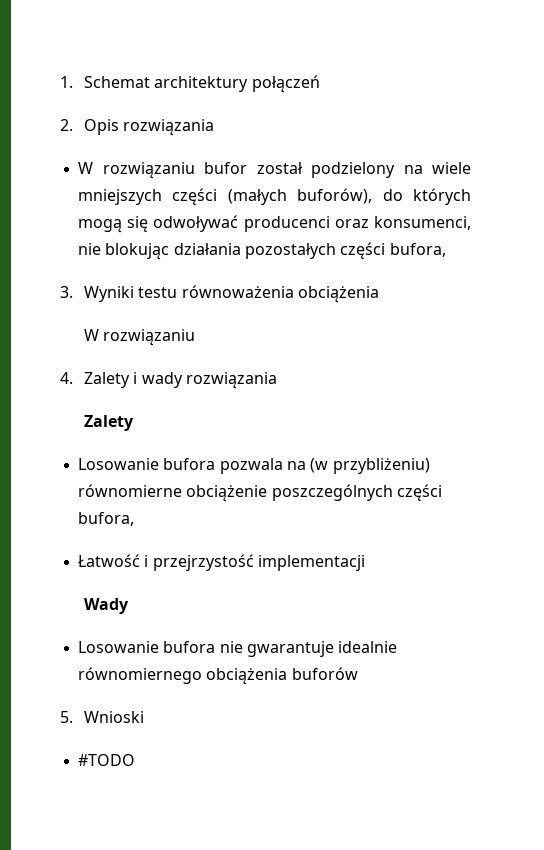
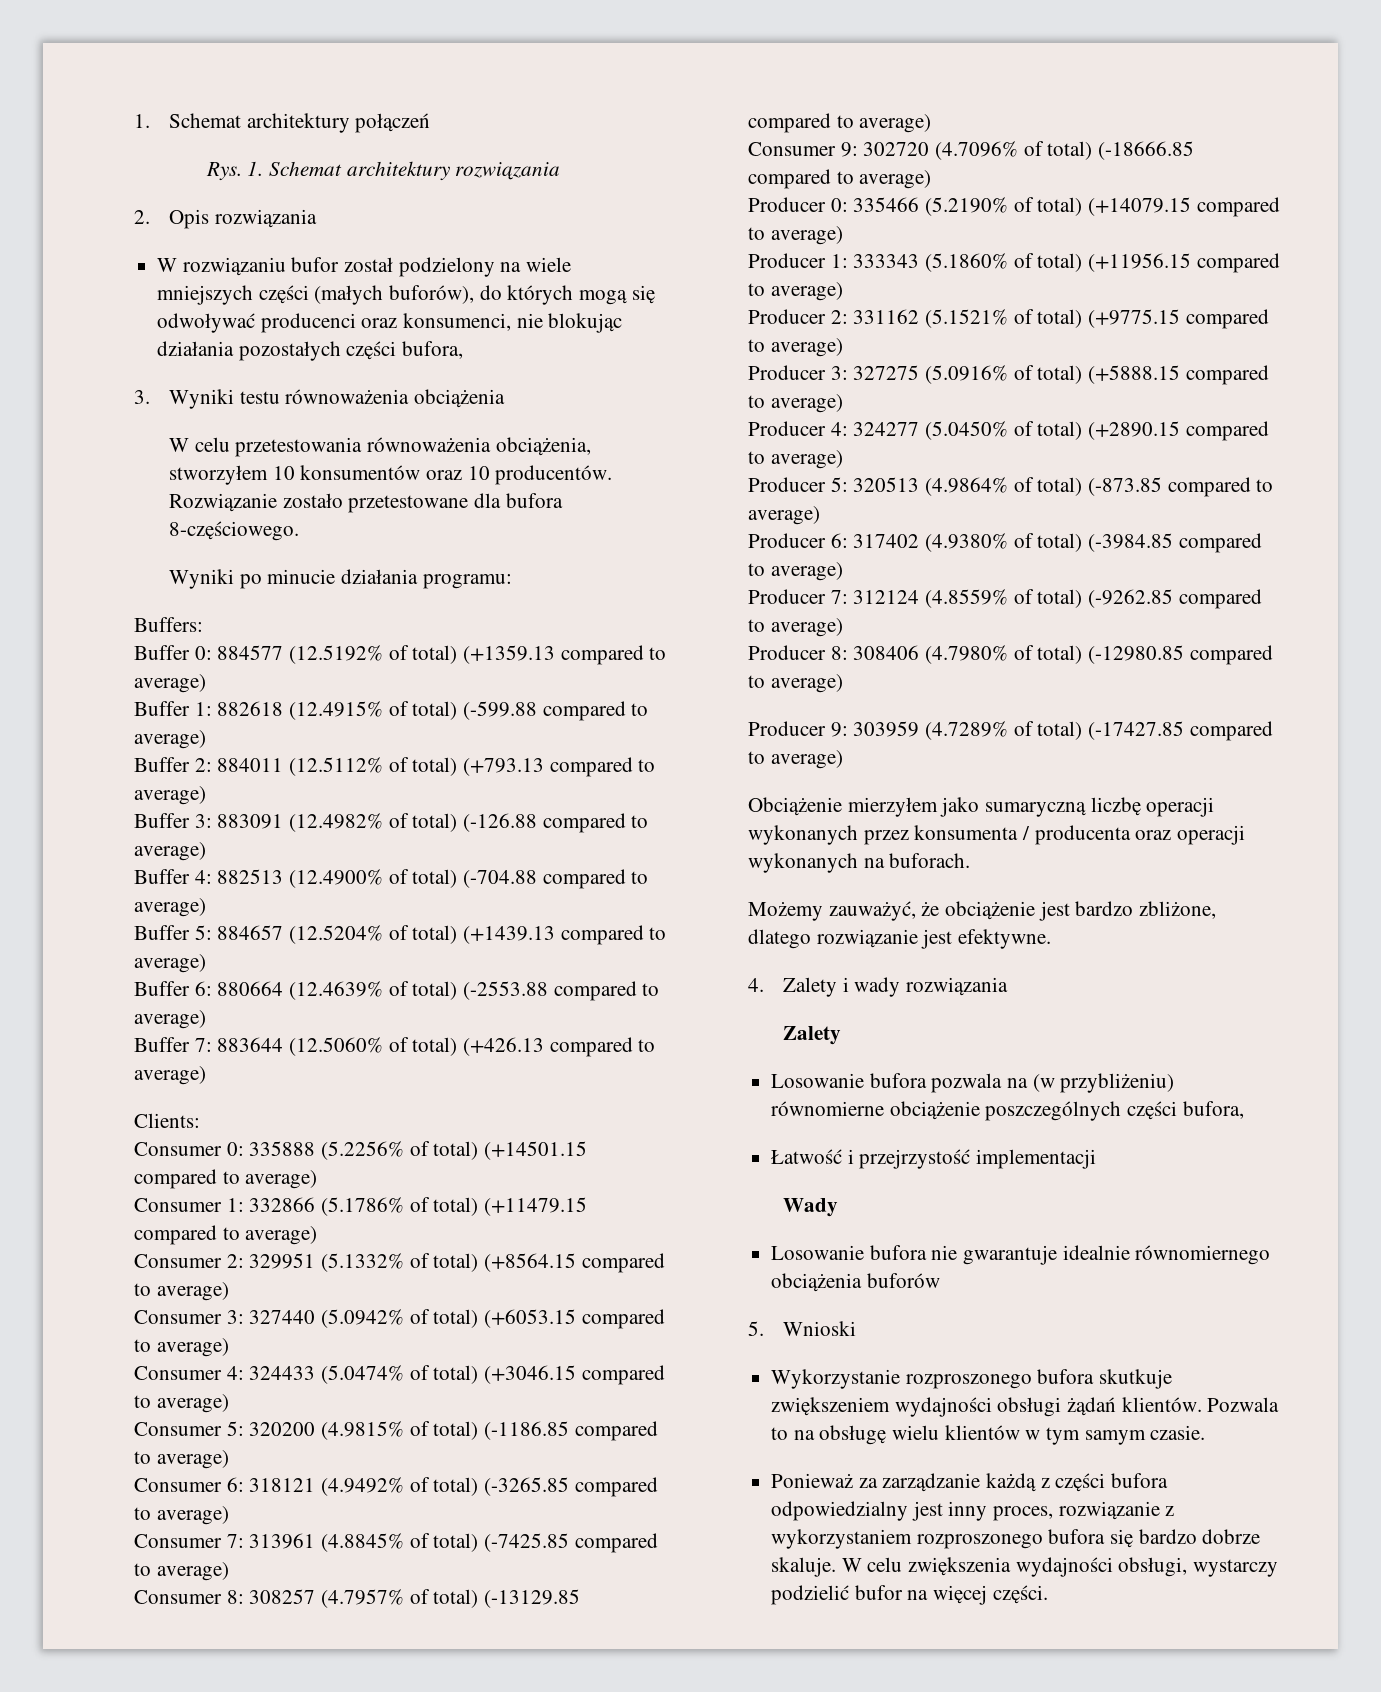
(320, 84) none -> [205,161,561,181] // Rys. 1. Schemat architektury rozwiązania
[103,329,196,346] rozwiązaniu -> [194,437,591,457] [168,465,613,485] [168,493,563,513] [168,521,299,541] [168,569,512,589] [133,617,203,632] [133,645,667,665] [133,674,206,693] [133,701,649,721] [133,730,206,749] [133,757,656,777] [133,786,206,805] [133,813,649,833] [133,842,206,861] [133,869,649,889] [133,898,206,917] [133,925,667,945] [133,954,206,973] [133,981,660,1001] [133,1010,206,1029] [133,1037,656,1057] [133,1066,206,1085] [133,1113,200,1128] [133,1141,587,1160] [133,1169,318,1189] [133,1197,587,1216] [133,1225,318,1245] [133,1253,665,1273] [133,1282,229,1301] [133,1309,665,1329] [133,1338,229,1357] [133,1365,665,1385] [133,1394,229,1413] [133,1421,658,1441] [133,1450,229,1469] [133,1477,658,1497] [133,1506,229,1525] [133,1533,658,1553] [133,1562,229,1581] [133,1589,580,1608] [747,113,932,133] [747,141,1194,160] [747,169,932,189] [747,197,1280,217] [747,226,843,245] [747,253,1280,273] [747,282,843,301] [747,309,1269,329] [747,338,843,357] [747,365,1269,385] [747,394,843,413] [747,421,1269,441] [747,450,843,469] [747,477,1274,497] [747,506,820,525] [747,533,1262,553] [747,562,843,581] [747,589,1262,609] [747,618,843,637] [747,645,1273,665] [747,674,843,693] [747,721,1273,741] [747,750,843,769] [747,797,1215,817] [747,825,1245,845] [747,853,971,873] [747,901,1216,921] [747,929,1051,949] celu przetestowania równoważenia obciążenia, stworzyłem 10 konsumentów oraz 10 producentów. Rozwiązanie zostało przetestowane dla bufora 8-częściowego. // Wyniki po minucie działania programu: // Buffers: // Buffer 0: 884577 (12.5192% of total) (+1359.13 compared to average) // Buffer 1: 882618 (12.4915% of total) (-599.88 compared to average) // Buffer 2: 884011 (12.5112% of total) (+793.13 compared to average) // Buffer 3: 883091 (12.4982% of total) (-126.88 compared to average) // Buffer 4: 882513 (12.4900% of total) (-704.88 compared to average) // Buffer 5: 884657 (12.5204% of total) (+1439.13 compared to average) // Buffer 6: 880664 (12.4639% of total) (-2553.88 compared to average) // Buffer 7: 883644 (12.5060% of total) (+426.13 compared to average) // Clients: // Consumer 0: 335888 (5.2256% of total) (+14501.15 compared to average) // Consumer 1: 332866 (5.1786% of total) (+11479.15 compared to average) // Consumer 2: 329951 (5.1332% of total) (+8564.15 compared to average) // Consumer 3: 327440 (5.0942% of total) (+6053.15 compared to average) // Consumer 4: 324433 (5.0474% of total) (+3046.15 compared to average) // Consumer 5: 320200 (4.9815% of total) (-1186.85 compared to average) // Consumer 6: 318121 (4.9492% of total) (-3265.85 compared to average) // Consumer 7: 313961 (4.8845% of total) (-7425.85 compared to average) // Consumer 8: 308257 (4.7957% of total) (-13129.85 compared to average) // Consumer 9: 302720 (4.7096% of total) (-18666.85 compared to average) // Producer 0: 335466 (5.2190% of total) (+14079.15 compared to average) // Producer 1: 333343 (5.1860% of total) (+11956.15 compared to average) // Producer 2: 331162 (5.1521% of total) (+9775.15 compared to average) // Producer 3: 327275 (5.0916% of total) (+5888.15 compared to average) // Producer 4: 324277 (5.0450% of total) (+2890.15 compared to average) // Producer 5: 320513 (4.9864% of total) (-873.85 compared to average) // Producer 6: 317402 (4.9380% of total) (-3984.85 compared to average) // Producer 7: 312124 (4.8559% of total) (-9262.85 compared to average) // Producer 8: 308406 (4.7980% of total) (-12980.85 compared to average) // Producer 9: 303959 (4.7289% of total) (-17427.85 compared to average) // Obciążenie mierzyłem jako sumaryczną liczbę operacji wykonanych przez konsumenta / producenta oraz operacji wykonanych na buforach. // Możemy zauważyć, że obciążenie jest bardzo zbliżone, dlatego rozwiązanie jest efektywne.
[78,754,136,766] #TODO -> [771,1369,1173,1389] [771,1397,1280,1417] [771,1425,1206,1445] [771,1473,1169,1492] [771,1501,1175,1521] [771,1529,1261,1549] [771,1557,1279,1577] [771,1585,1048,1605] Wykorzystanie rozproszonego bufora skutkuje zwiększeniem wydajności obsługi żądań klientów. Pozwala to na obsługę wielu klientów w tym samym czasie. // Ponieważ za zarządzanie każdą z części bufora odpowiedzialny jest inny proces, rozwiązanie z wykorzystaniem rozproszonego bufora się bardzo dobrze skaluje. W celu zwiększenia wydajności obsługi, wystarczy podzielić bufor na więcej części.

